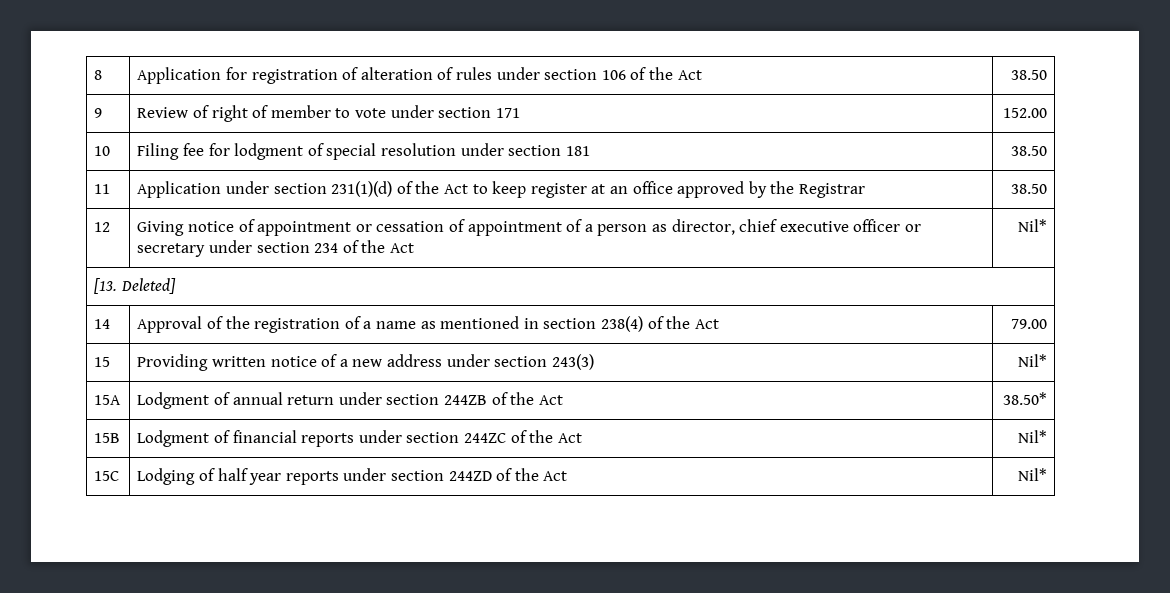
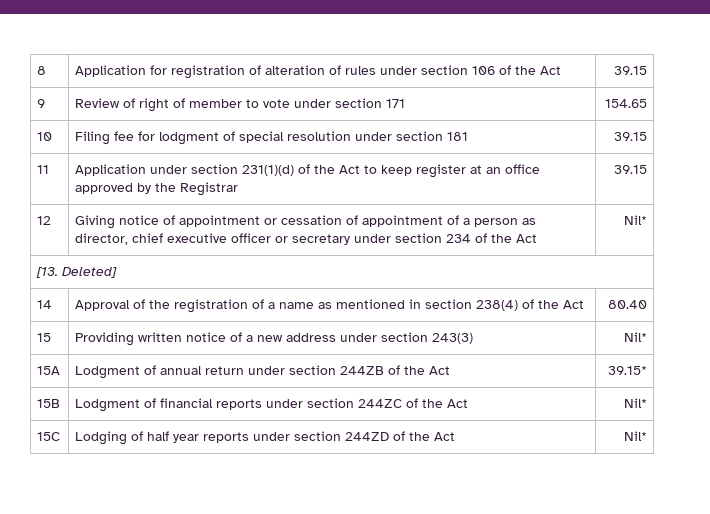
[1010,70,1047,80] 38.50 -> [613,66,647,75] 39.15
[1002,108,1047,118] 152.00 -> [604,99,647,108] 154.65
[1010,146,1047,156] 38.50 -> [613,132,647,141] 39.15
[1010,184,1047,194] 38.50 -> [613,165,647,174] 39.15
[1010,319,1047,329] 79.00 -> [607,300,647,309] 80.40
[1002,392,1047,405] 38.50* -> [607,366,647,375] 39.15*

